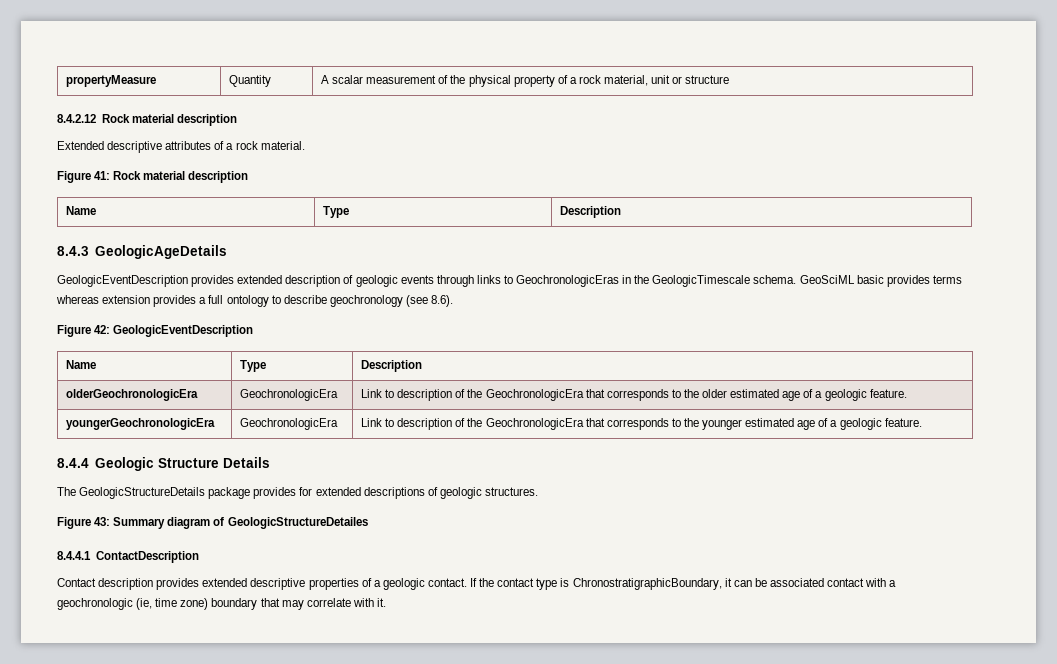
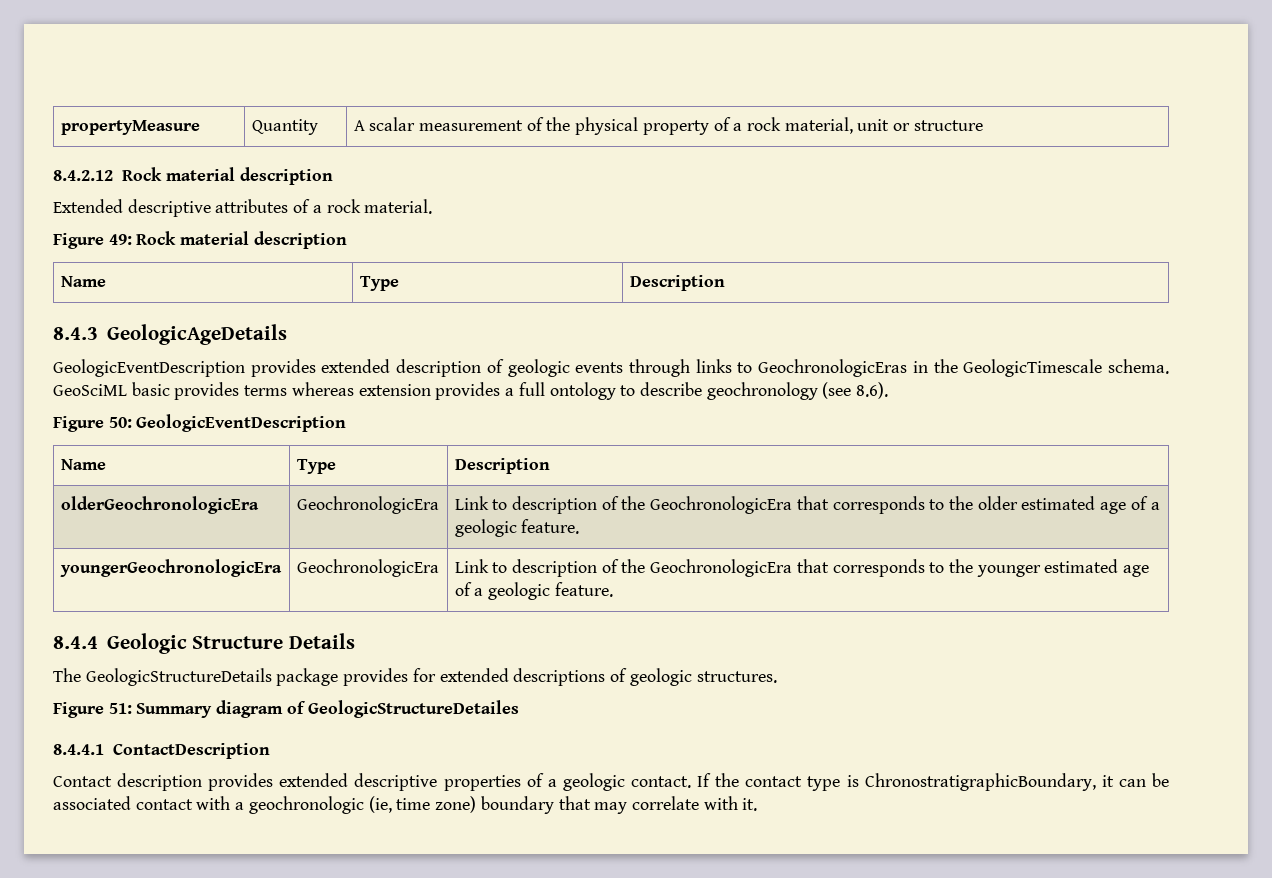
[94,171,111,180] 41: -> [108,234,132,245] 49:
[94,325,111,334] 42: -> [108,417,132,428] 50:
[94,517,111,526] 43: -> [108,703,132,714] 51:

